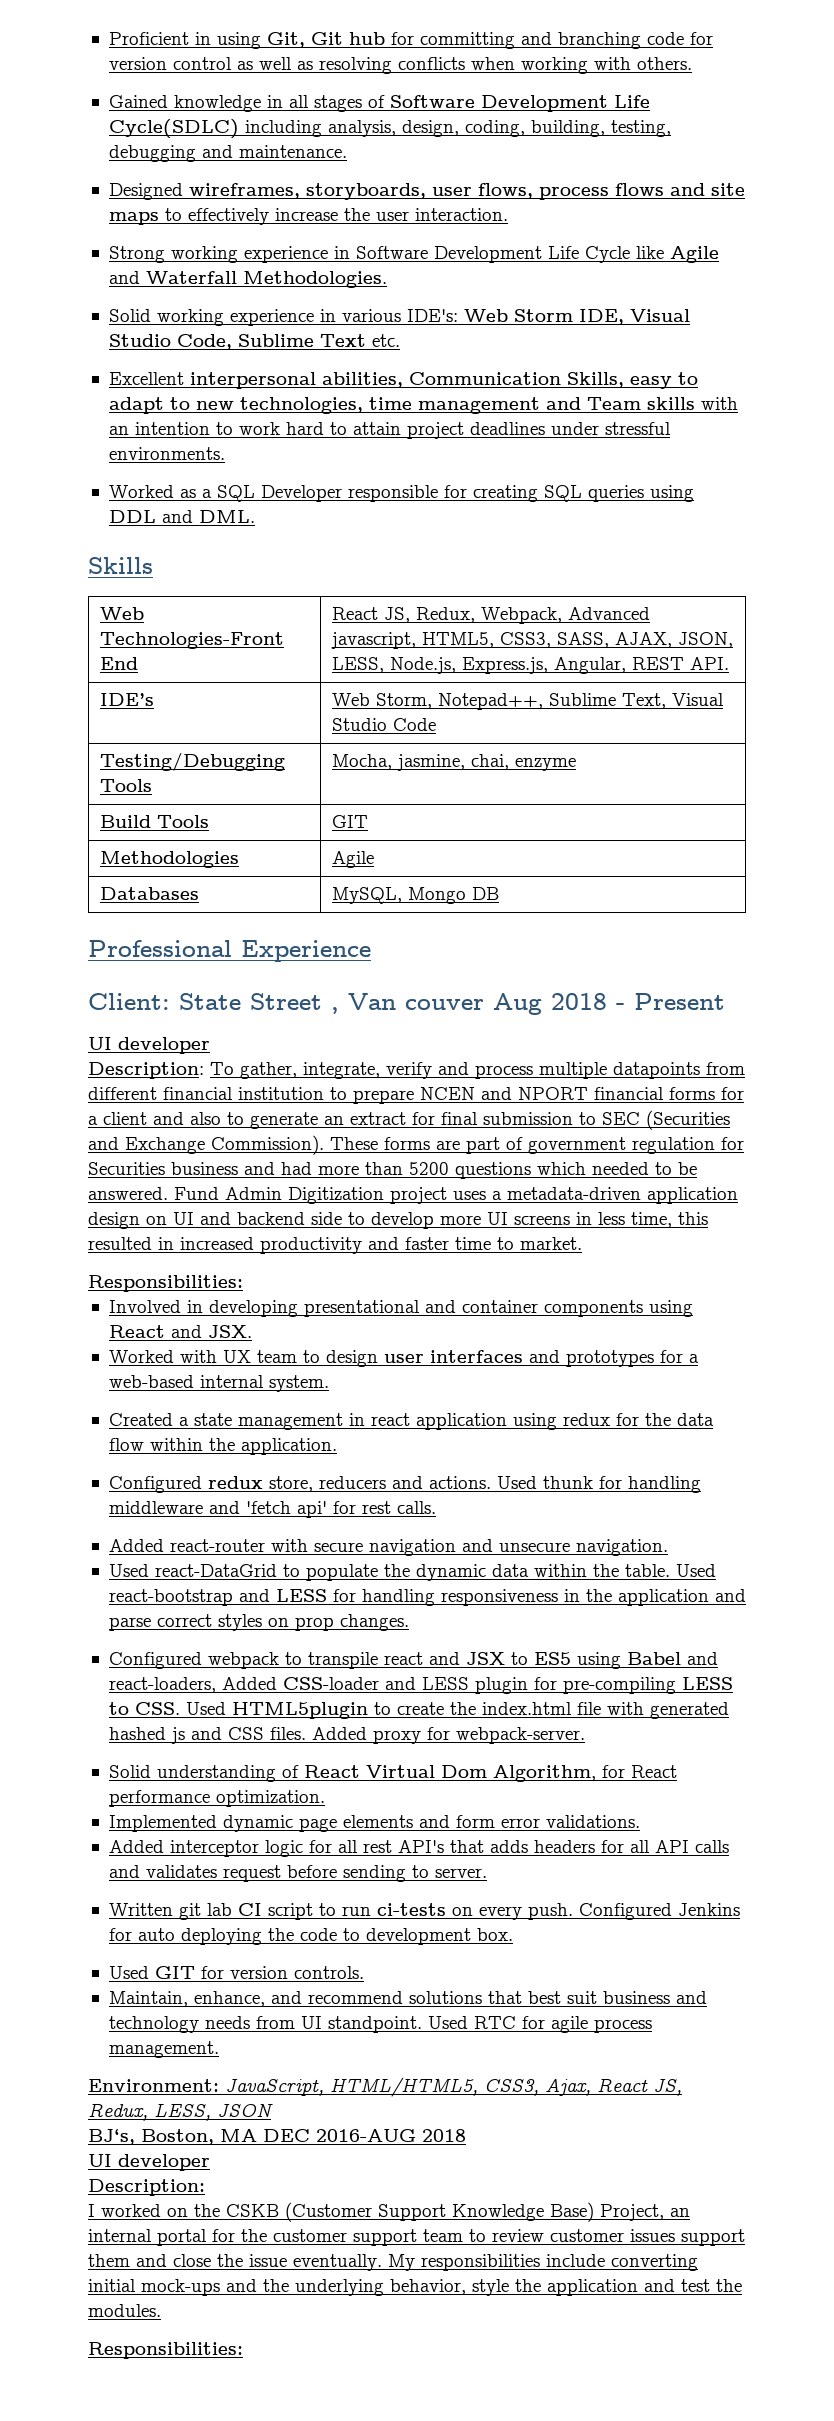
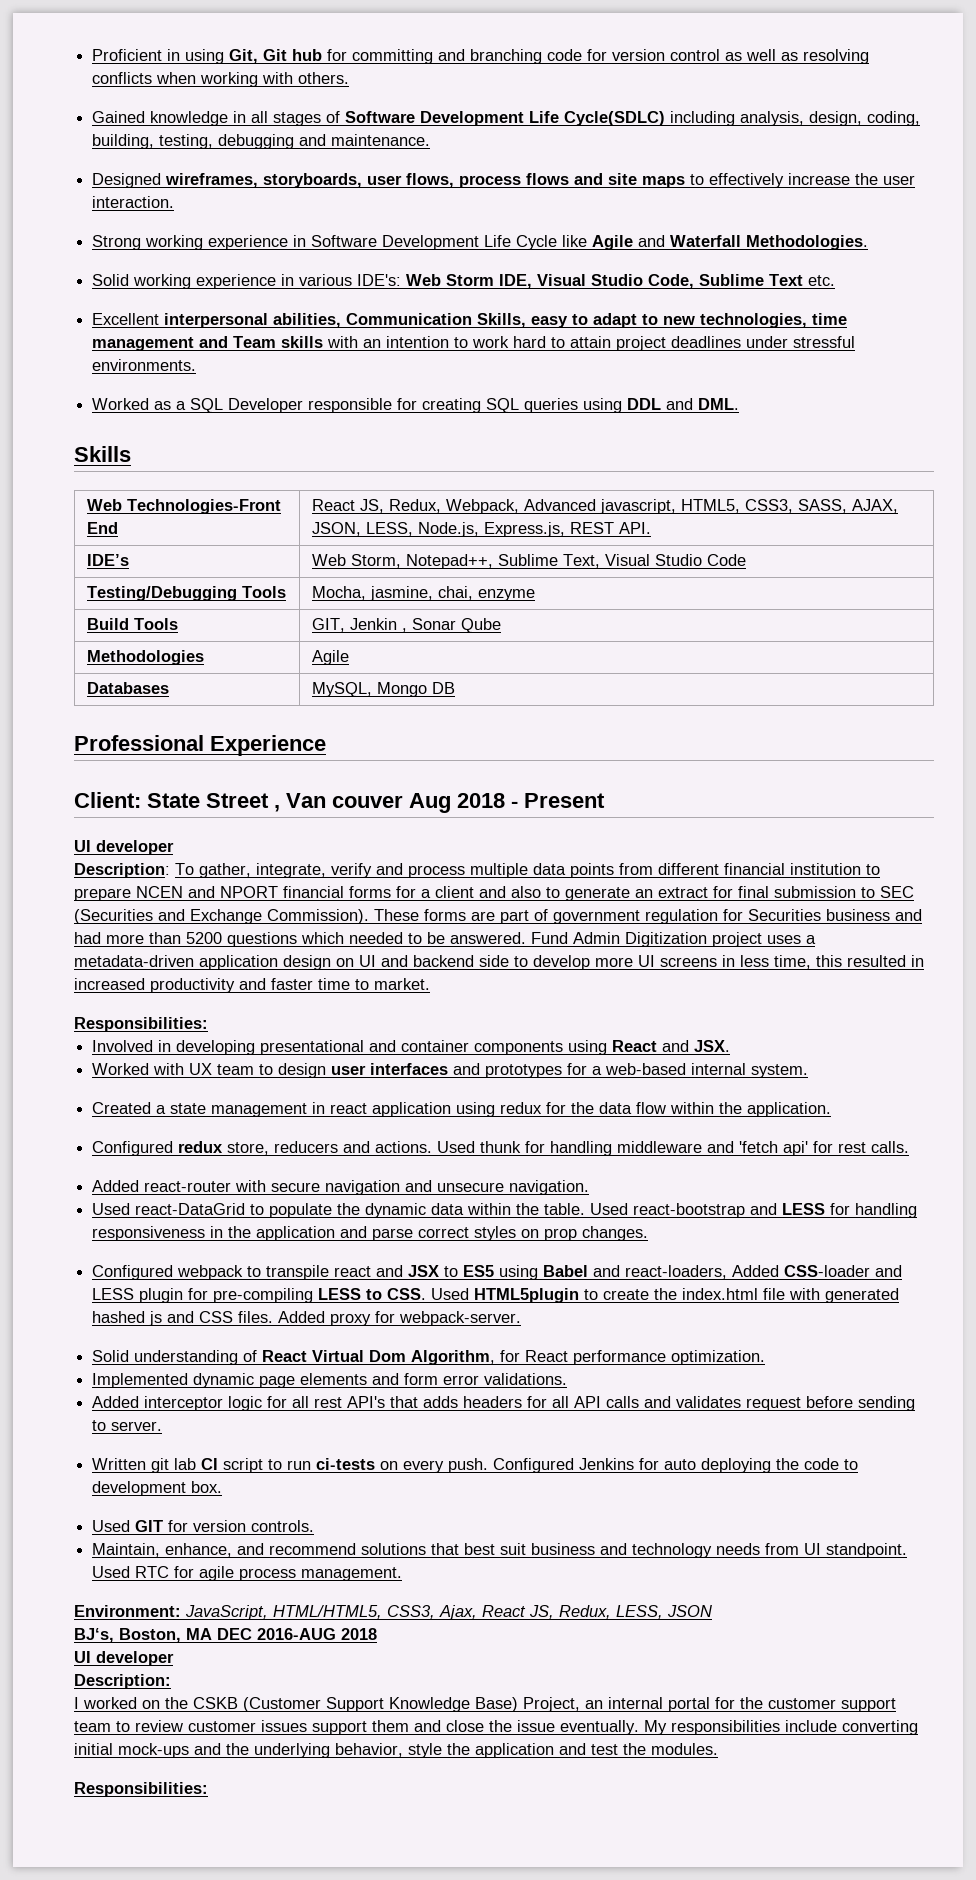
[554,657,627,674] Angular, -> (565, 529) none
[332,815,369,828] GIT -> [311,618,501,633] GIT, Jenkin , Sonar Qube
[613,1062,700,1079] datapoints -> [533,863,614,878] data points

